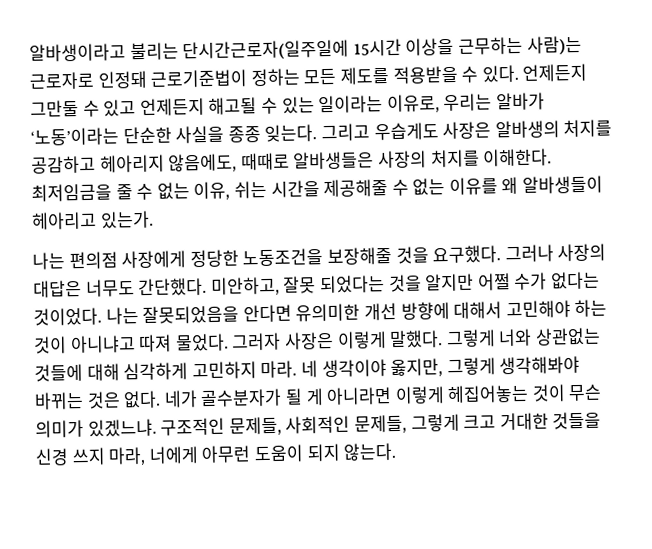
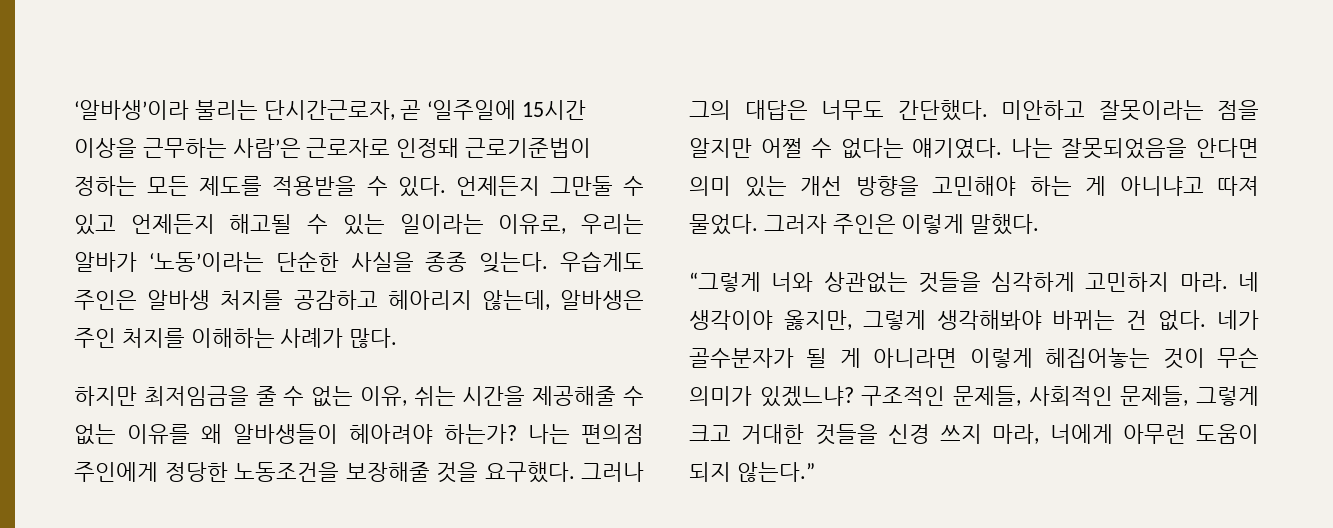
[29,39,350,62] 알바생이라고 불리는 단시간근로자(일주일에 -> [74,100,517,120] ‘알바생’이라 불리는 단시간근로자, 곧 ‘일주일에
[526,35,582,55] 사람)는 -> [232,138,301,158] 사람’은
[320,119,613,142] [31,148,553,174] 그리고 우습게도 사장은 알바생의 처지를 공감하고 헤아리지 않음에도, 때때로 알바생들은 사장의 처지를 이해한다. -> [559,251,644,272] [74,290,644,310] [74,328,398,348] [74,386,137,406] 우습게도 주인은 알바생 처지를 공감하고 헤아리지 않는데, 알바생은 주인 처지를 이해하는 사례가 많다. // 하지만
[31,210,154,230] 헤아리고 있는가. // -> [349,424,517,444] 헤아려야 하는가?
[121,250,187,269] 사장에게 -> [74,462,158,482] 주인에게
[557,243,607,262] 사장의 -> [689,100,731,120] 그의
[210,271,600,296] [33,301,503,326] 미안하고, 잘못 되었다는 것을 알지만 어쩔 수가 없다는 것이었다. 나는 잘못되었음을 안다면 유의미한 개선 방향에 대해서 -> [1001,100,1259,121] [689,138,1259,159] [689,176,919,197] 미안하고 잘못이라는 점을 알지만 어쩔 수 없다는 얘기였다. 나는 잘못되었음을 안다면 의미 있는 개선 방향을
[33,336,67,354] 것이 -> [1085,176,1106,196] 게
[283,331,334,350] 사장은 -> [832,214,896,234] 주인은
[445,329,496,348] 그렇게 -> [689,272,761,292] // “그렇게
[34,363,120,382] 것들에 대해 -> [917,272,981,293] 것들을
[86,391,121,409] 것은 -> [1126,310,1148,330] 건
[87,418,157,437] 있겠느냐. -> [759,386,854,407] 있겠느냐?
[343,442,397,461] 않는다. -> [736,462,815,482] 않는다.”

